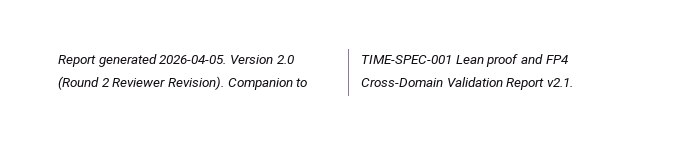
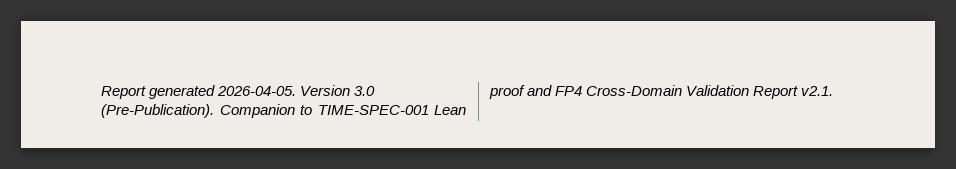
[276,55,294,64] [58,76,224,90] 2.0 (Round 2 Reviewer Revision). -> [354,86,376,96] [101,104,214,118] 3.0 (Pre-Publication).

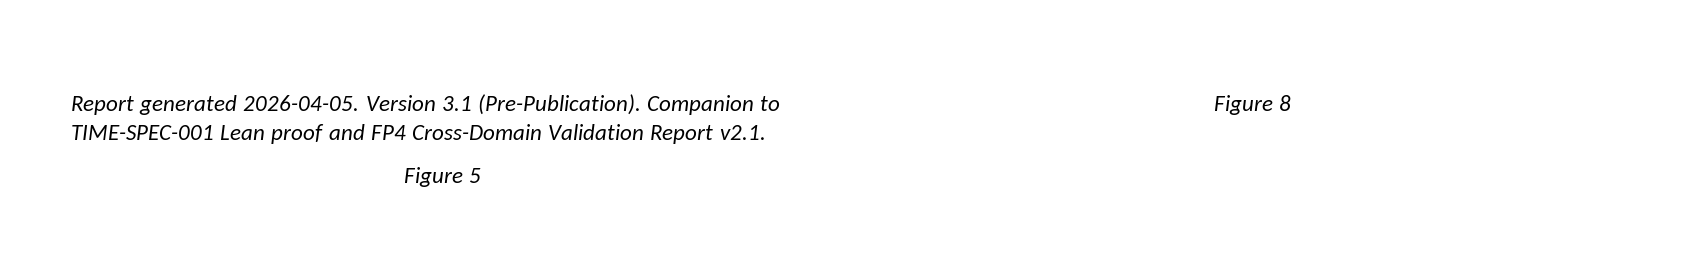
[354,86,376,96] 3.0 -> [441,96,472,111] 3.1
(834, 91) none -> [403,167,482,187] [1213,95,1292,115] // Figure 5 // Figure 8

